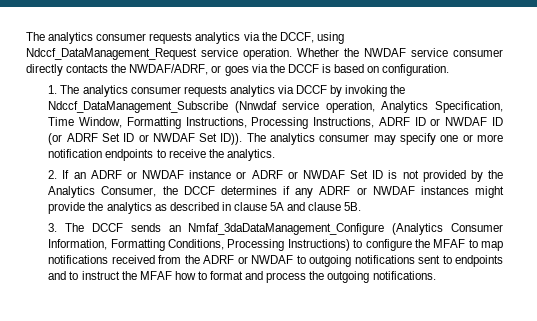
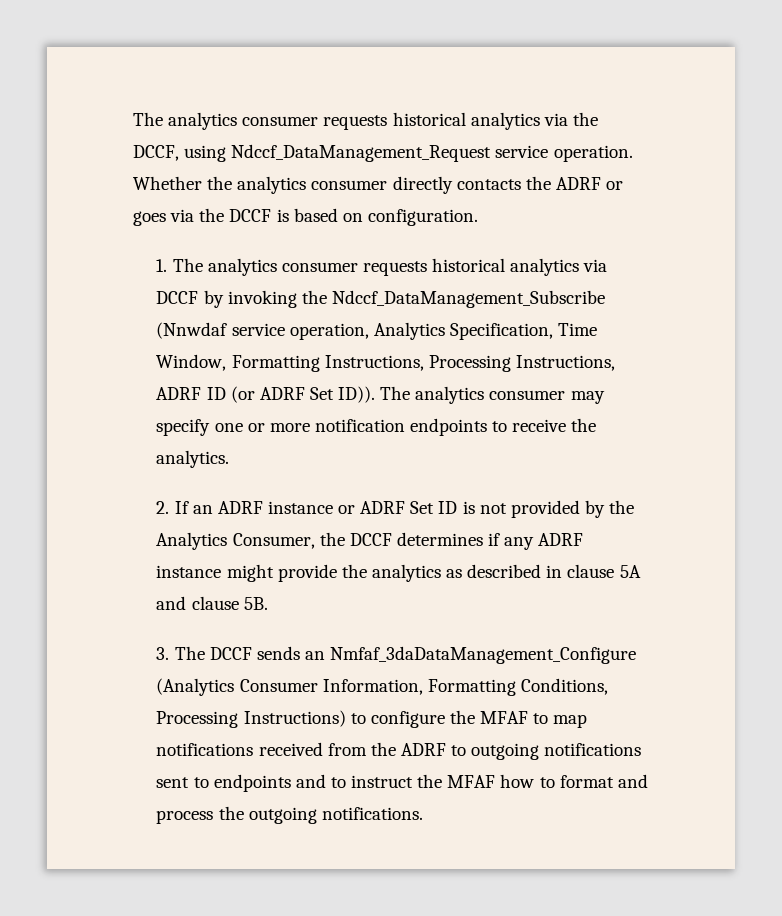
[26,32,193,44] The analytics consumer requests -> [133,112,466,130] The analytics consumer requests historical
[364,48,448,57] NWDAF service -> [237,176,307,194] analytics
[129,64,209,75] NWDAF/ADRF, -> [555,177,601,190] ADRF
(227, 91) none -> [432,258,506,272] historical
[430,117,504,126] [48,133,195,145] or NWDAF ID (or ADRF Set ID or NWDAF -> [230,386,305,403] (or ADRF
[126,170,185,179] or NWDAF -> (263, 507) none
[287,170,345,179] or NWDAF -> (406, 507) none
[356,186,469,195] or NWDAF instances -> [156,565,222,578] instance
[237,255,294,264] or NWDAF -> (446, 749) none

